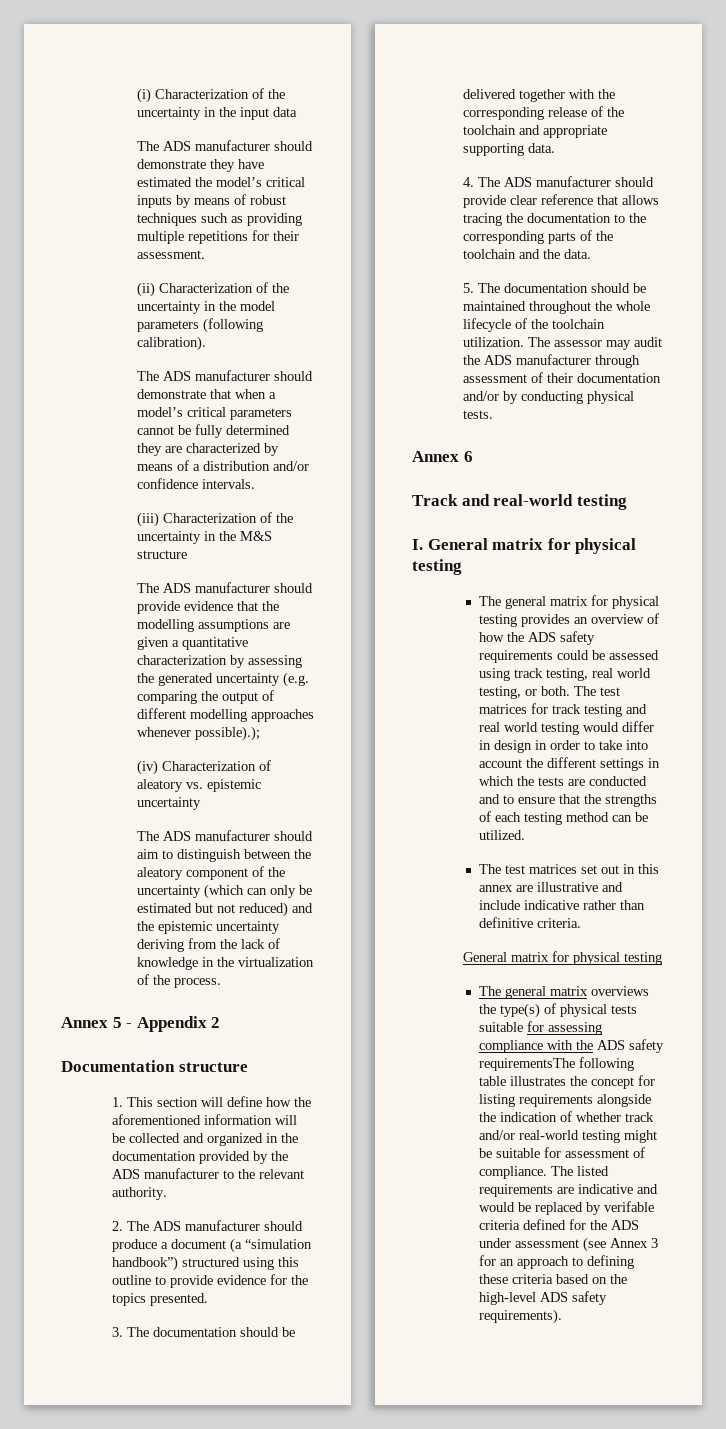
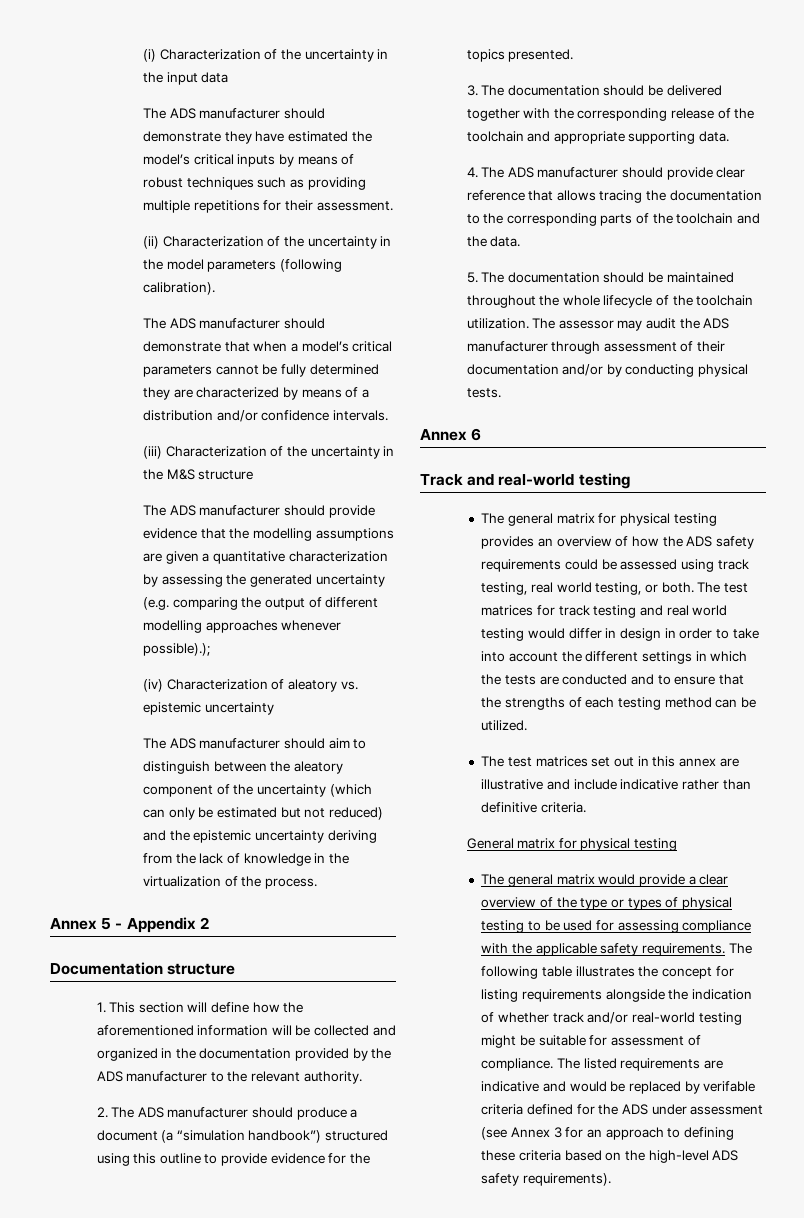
[412,538,637,554] [412,559,462,575] // I. General matrix for physical testing -> (630, 481) none
[591,986,650,996] [479,1003,638,1018] [479,1022,524,1032] overviews the type(s) of physical tests suitable -> [598,874,729,887] [481,897,732,910] [481,920,593,933] would provide a clear overview of the type or types of physical testing to be used
[597,1039,665,1053] [479,1058,576,1071] ADS safety requirementsThe -> [535,943,752,956] applicable safety requirements. The

